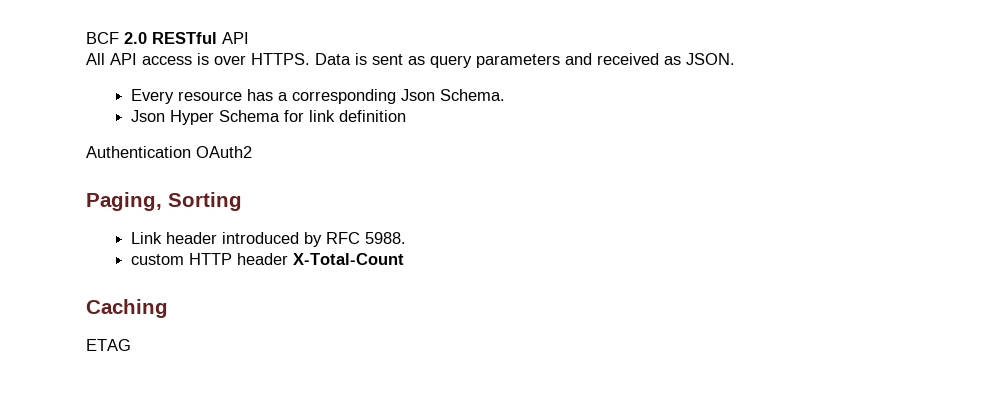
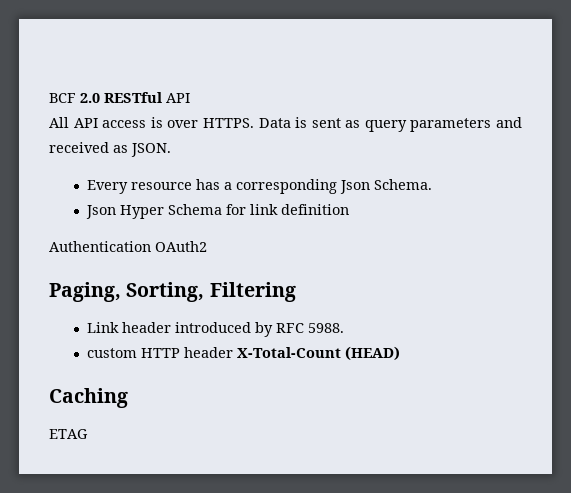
[168,192,242,211] Sorting -> [126,282,296,302] Sorting, Filtering
(405, 259) none -> [345,346,401,361] (HEAD)

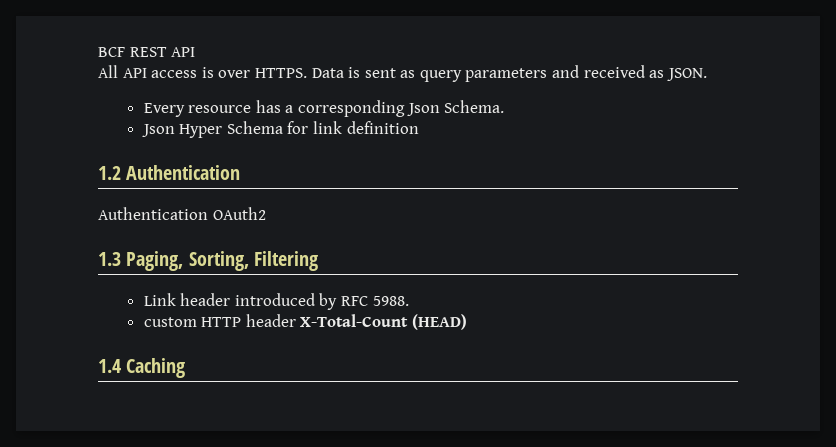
[80,92,162,103] 2.0 RESTful -> [129,47,167,57] REST
(350, 209) none -> [98,165,241,180] // 1.2 Authentication
(207, 246) none -> [98,252,121,266] 1.3
(401, 353) none -> [98,359,121,373] 1.4
[49,429,88,439] // ETAG -> (186, 368) none

